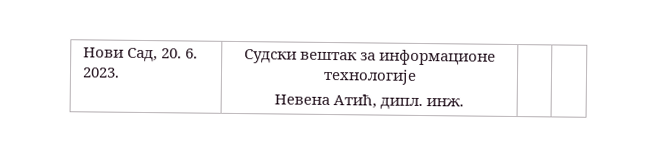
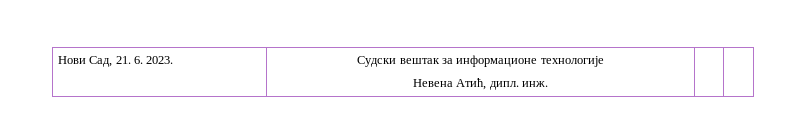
[161,48,183,59] 20. -> [115,56,131,64] 21.

